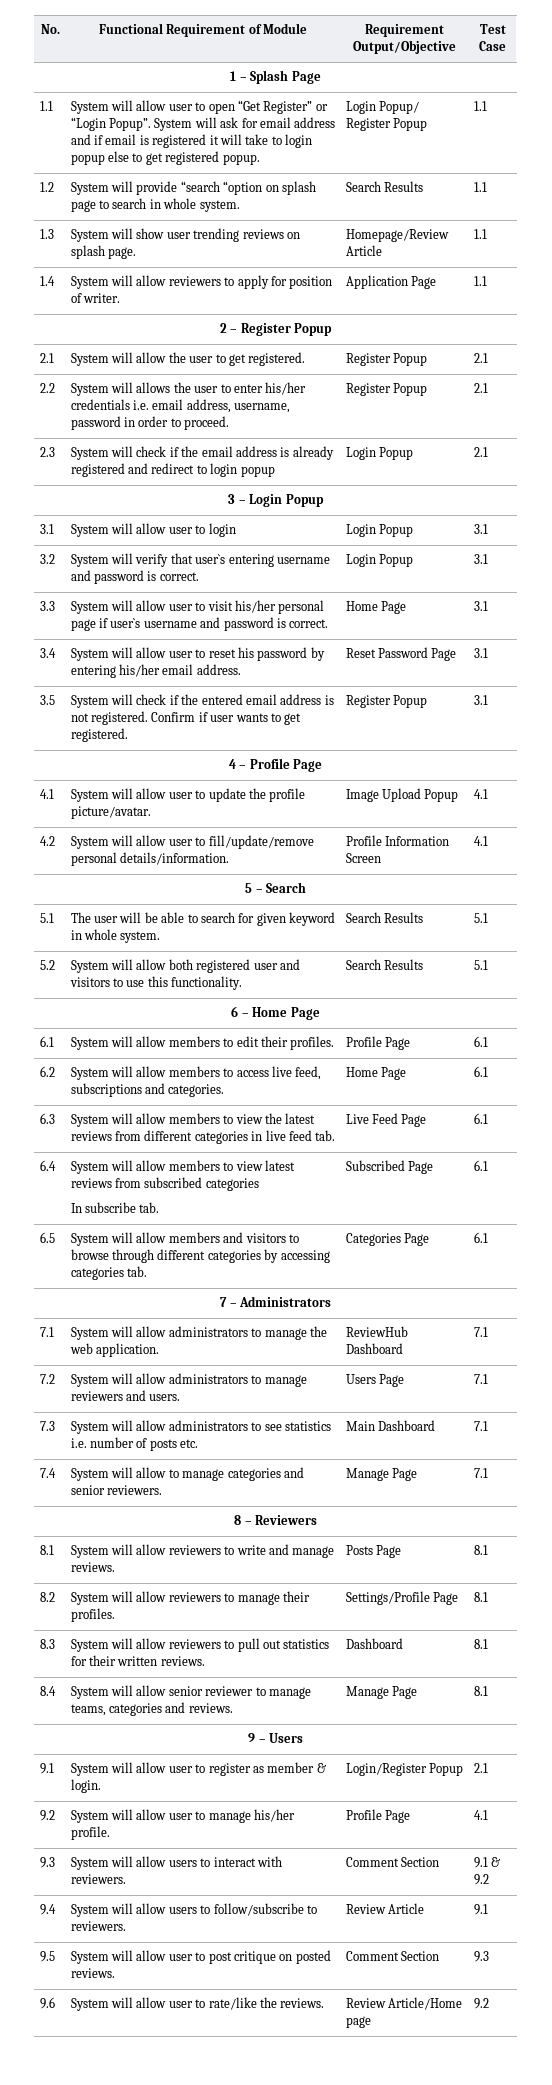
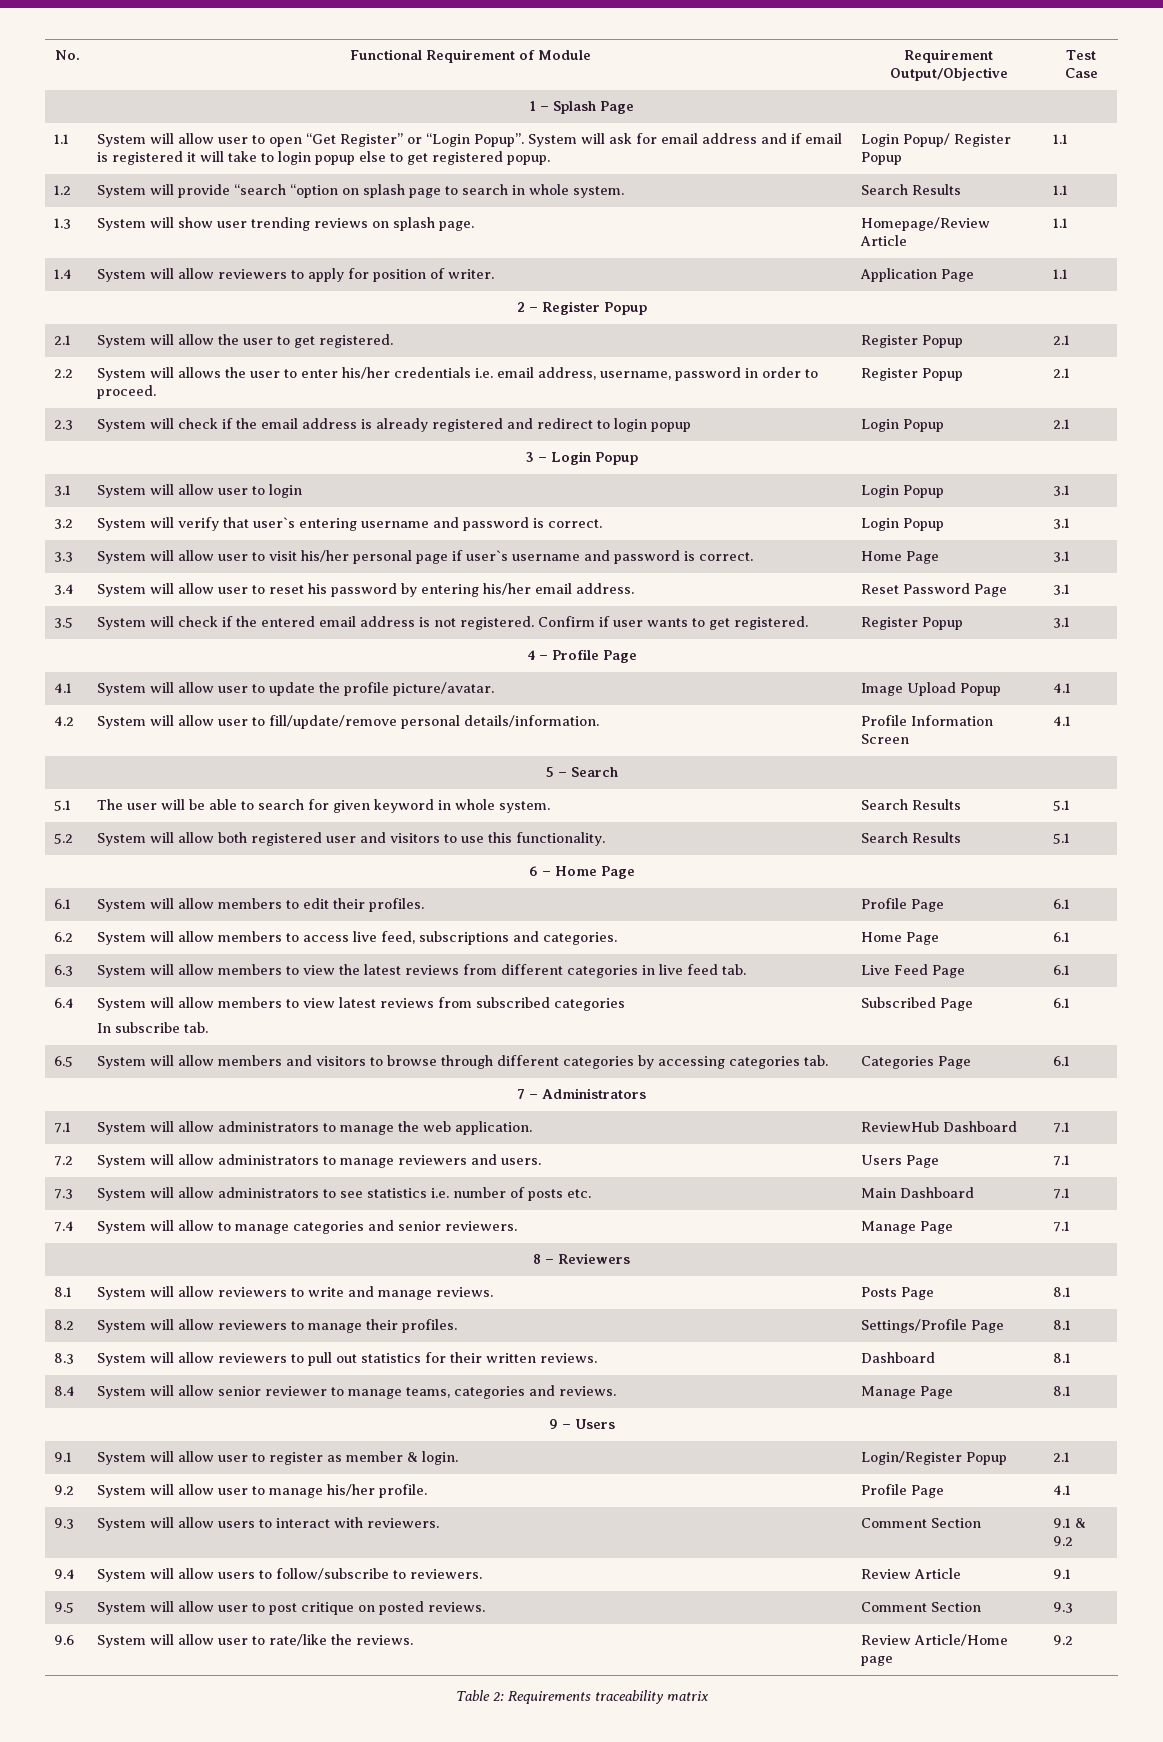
(489, 2003) none -> [455,1690,709,1704] // Table 2: Requirements traceability matrix

